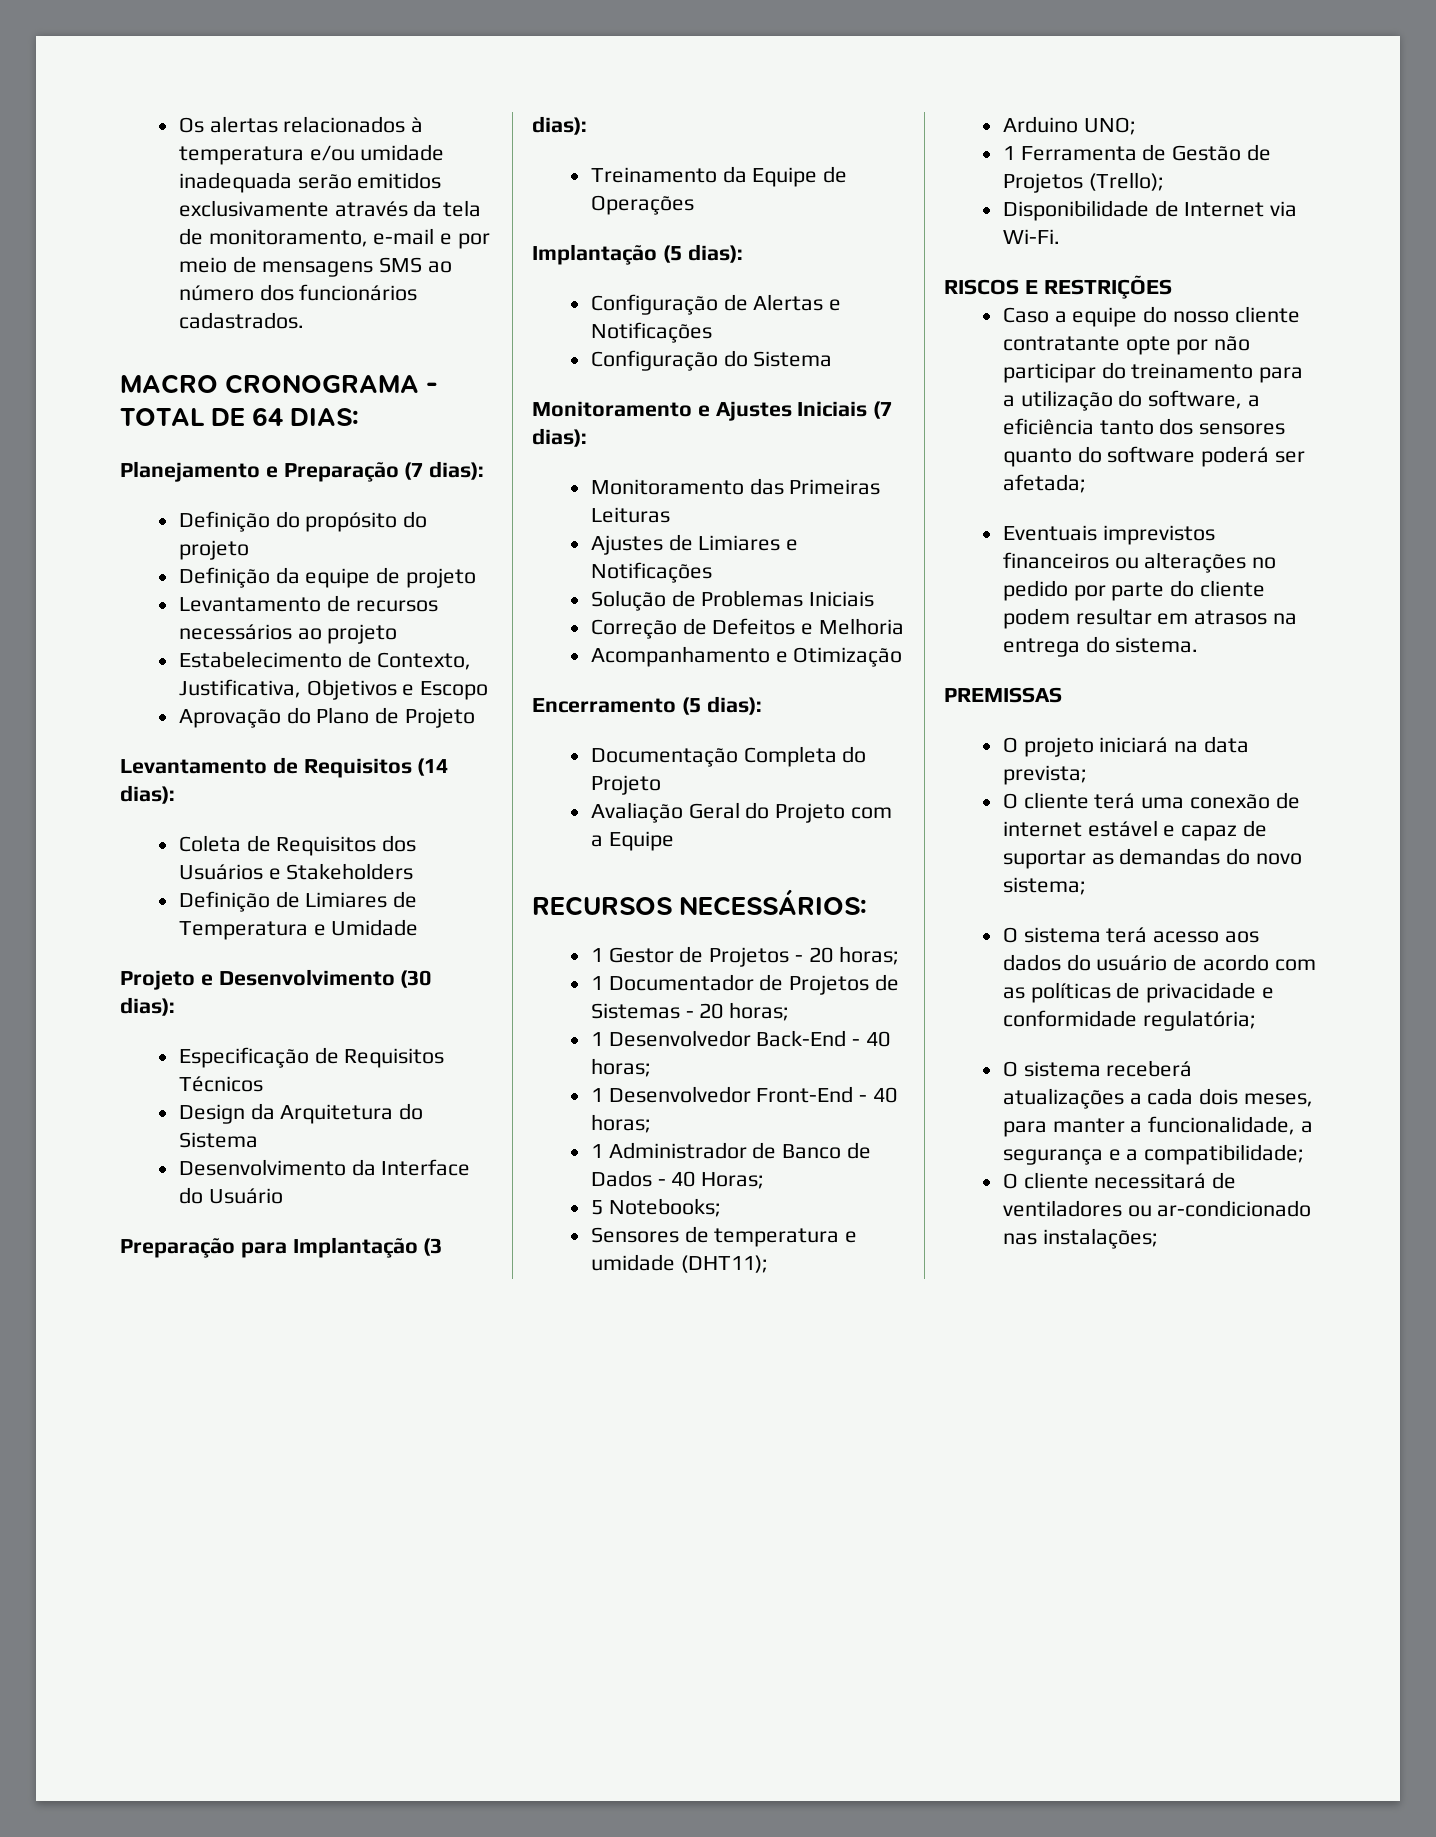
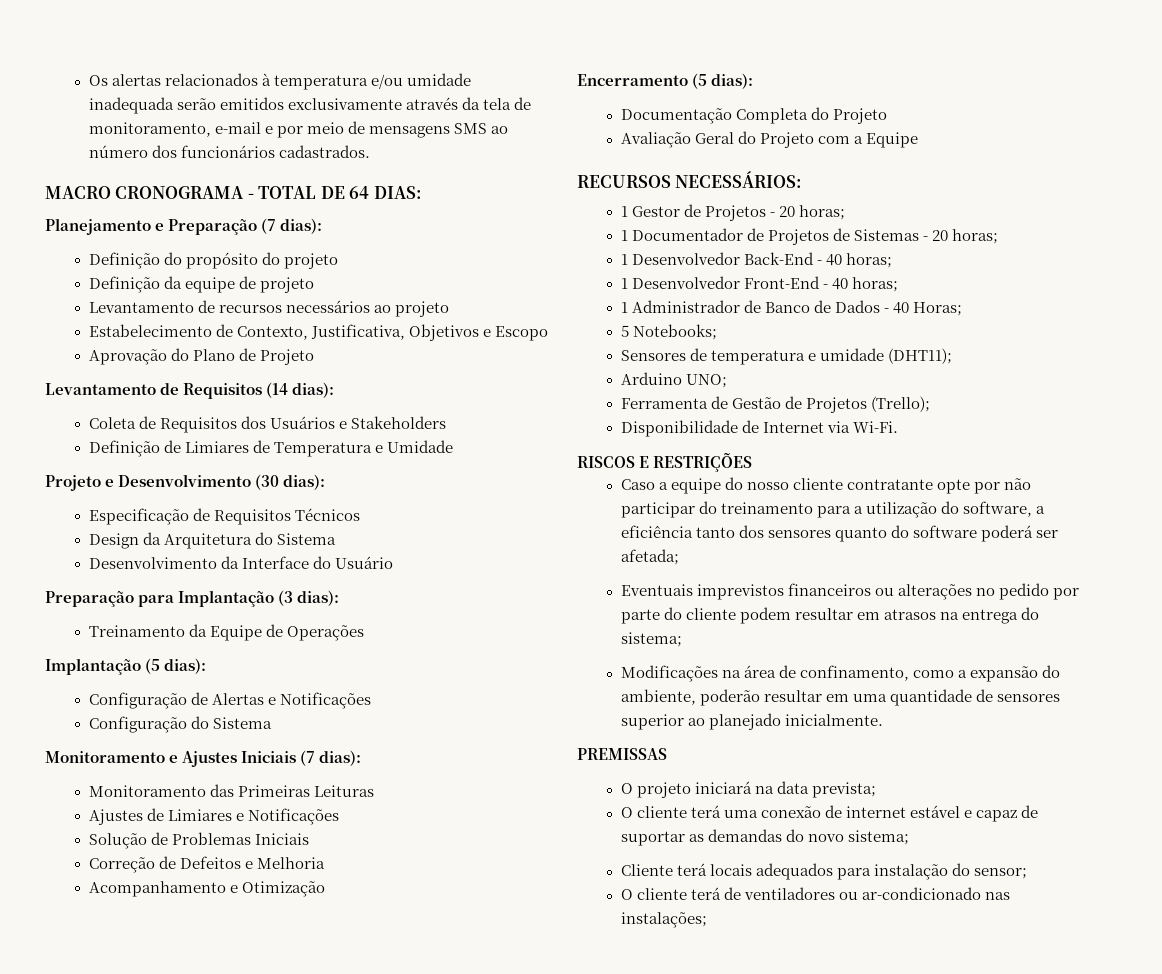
[1002,146,1015,160] 1 -> (727, 381) none
[1115,637,1199,653] sistema. -> [620,632,682,647] [620,665,1061,682] [620,689,1061,706] [620,713,883,730] sistema; // Modificações na área de confinamento, como a expansão do ambiente, poderão resultar em uma quantidade de sensores superior ao planejado inicialmente.
[1002,927,1259,943] [1002,954,1316,971] [1002,982,1274,1003] [1002,1010,1256,1031] [1002,1060,1193,1077] [1002,1088,1313,1109] [1002,1116,1313,1137] [1002,1144,1305,1165] [1002,1172,1207,1189] O sistema terá acesso aos dados do usuário de acordo com as políticas de privacidade e conformidade regulatória; // O sistema receberá atualizações a cada dois meses, para manter a funcionalidade, a segurança e a compatibilidade; // O cliente necessitará -> [620,863,1028,880] [620,887,721,900] Cliente terá locais adequados para instalação do sensor; // O cliente terá

